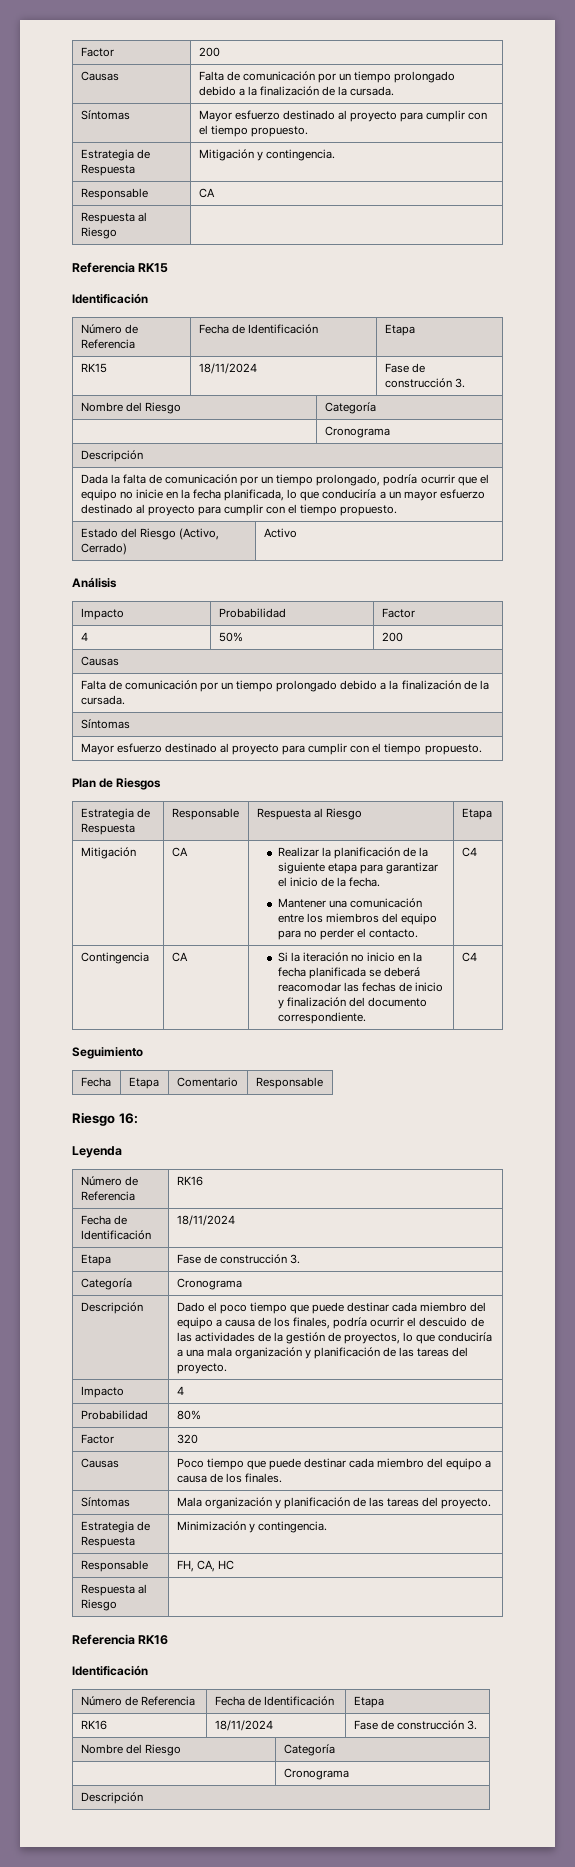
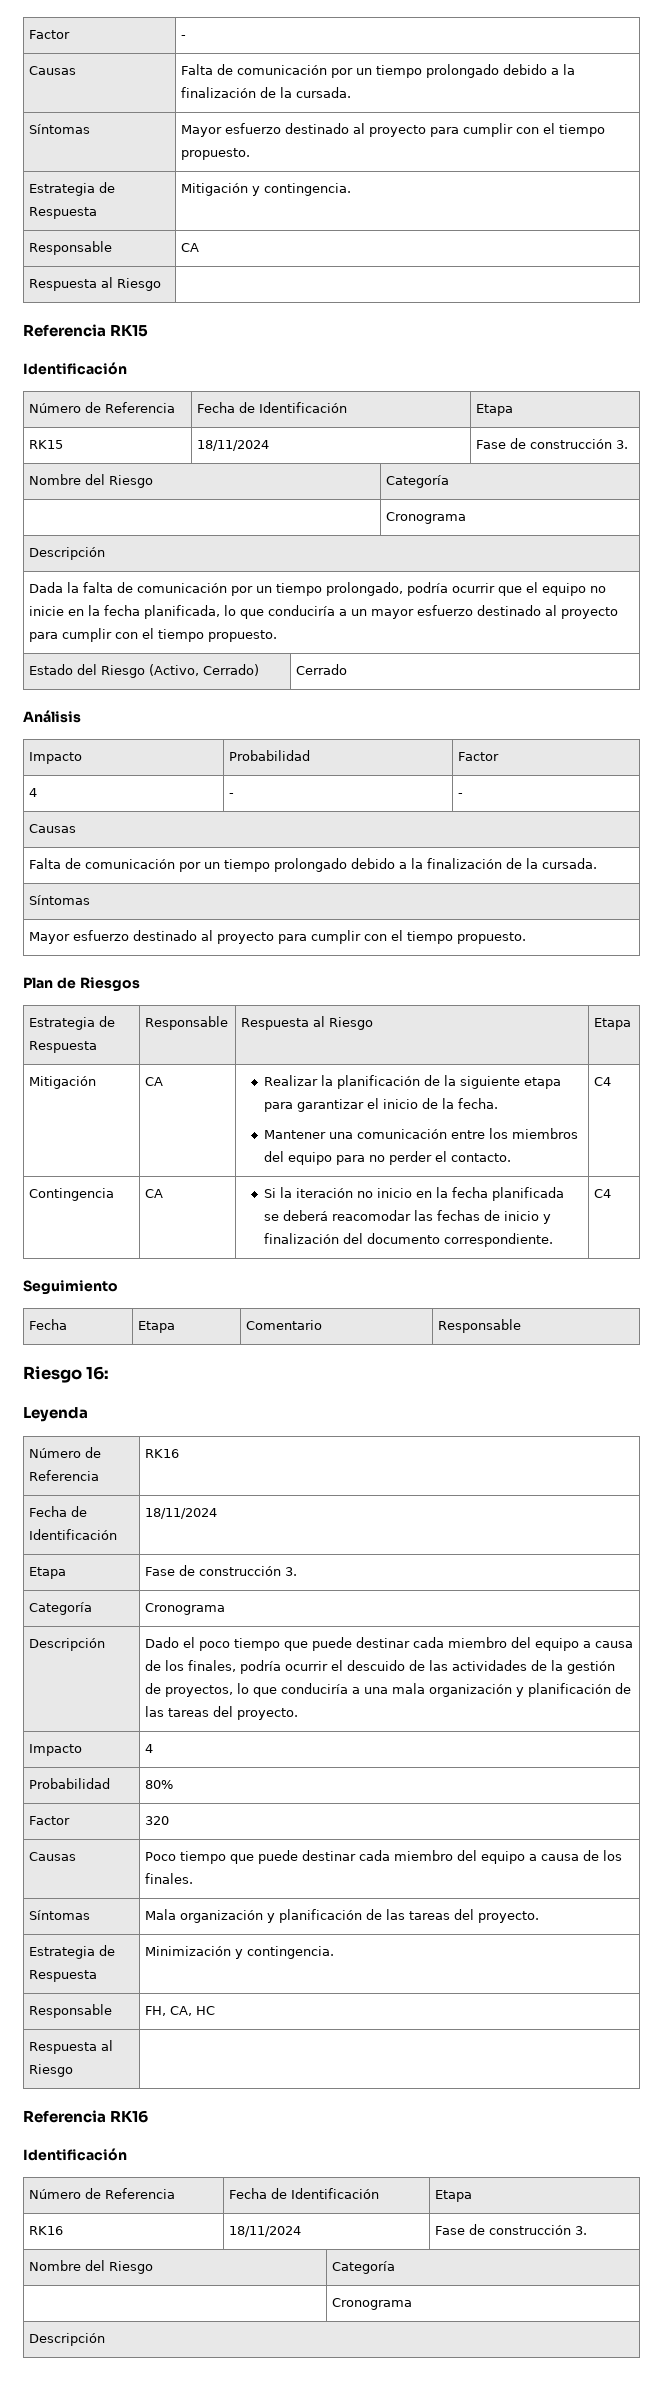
[80,47,114,57] [198,47,220,57] Factor | 200 -> [29,30,71,39] [181,35,187,39] Factor | -
[263,528,297,538] Activo -> [296,664,348,675] Cerrado
[218,632,243,642] [381,632,403,642] 50% | 200 -> [229,793,235,797] [458,793,464,797] - | -

